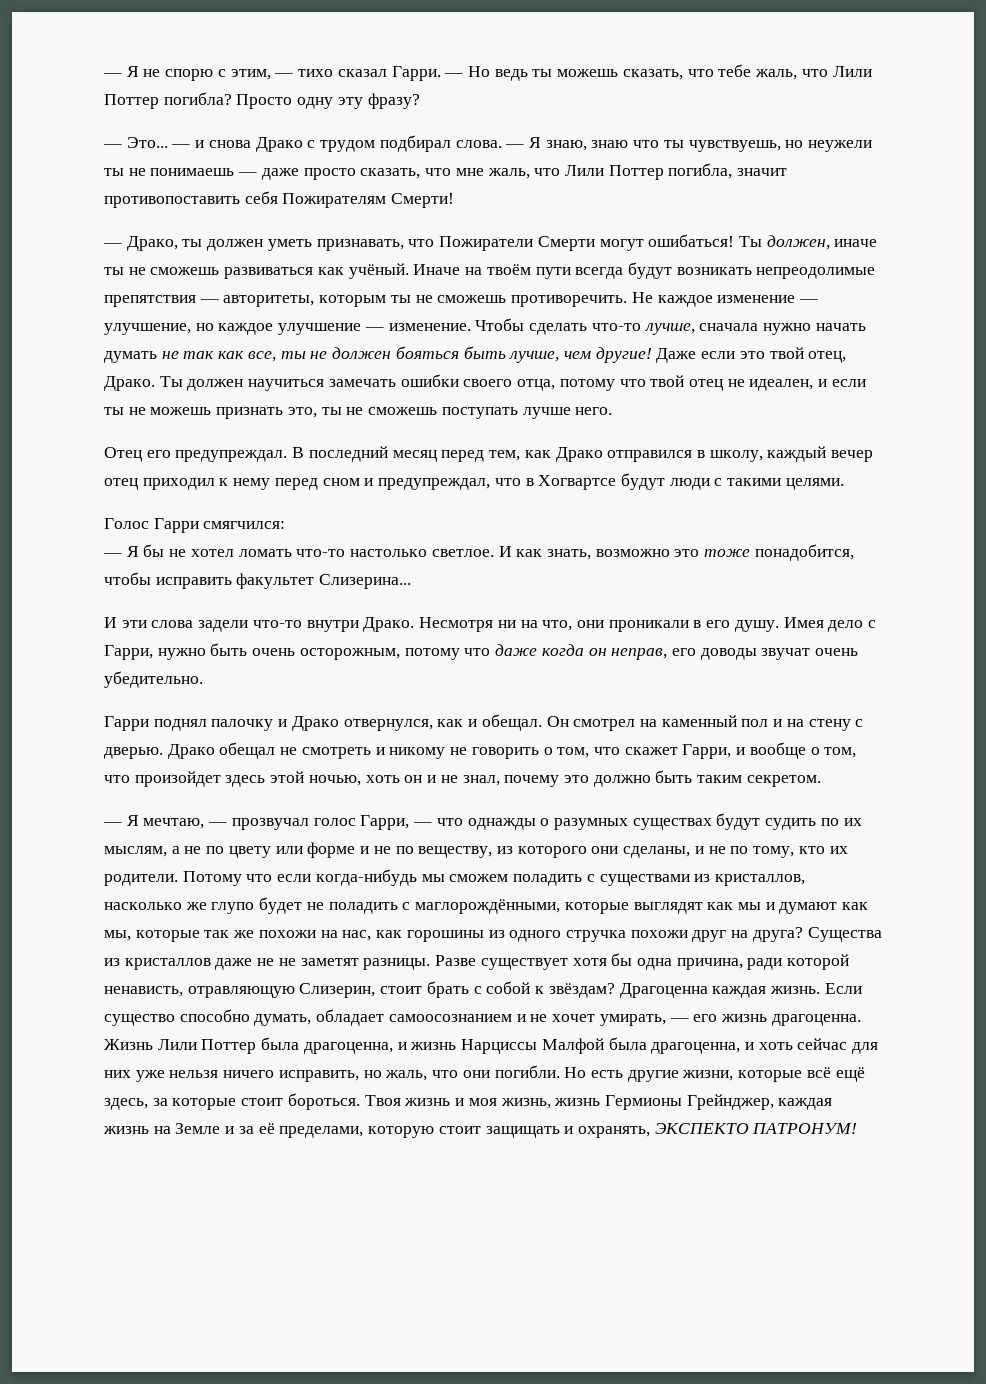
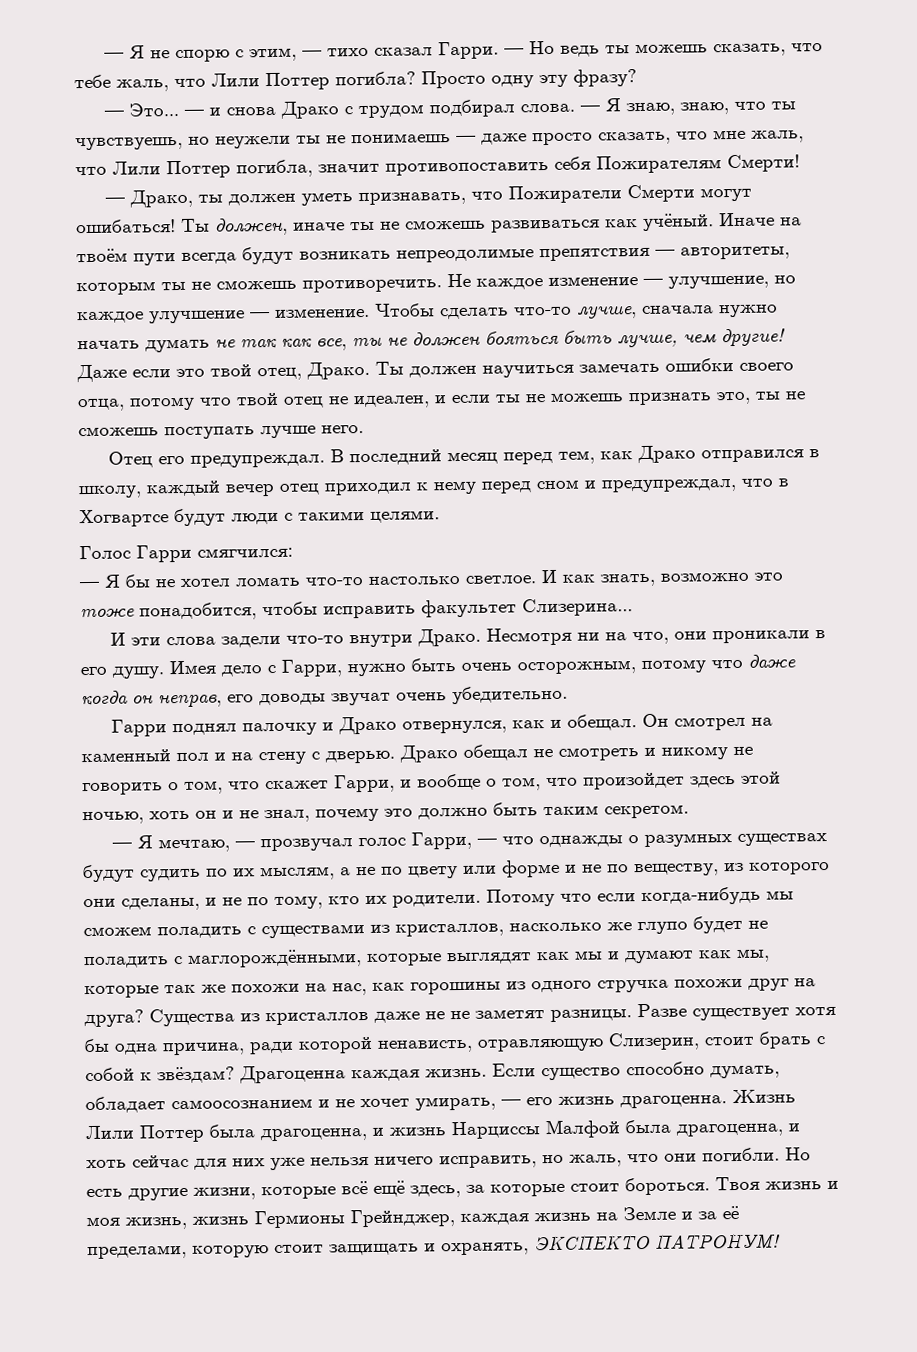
[591,140,629,148] знаю -> [679,102,729,115] знаю,

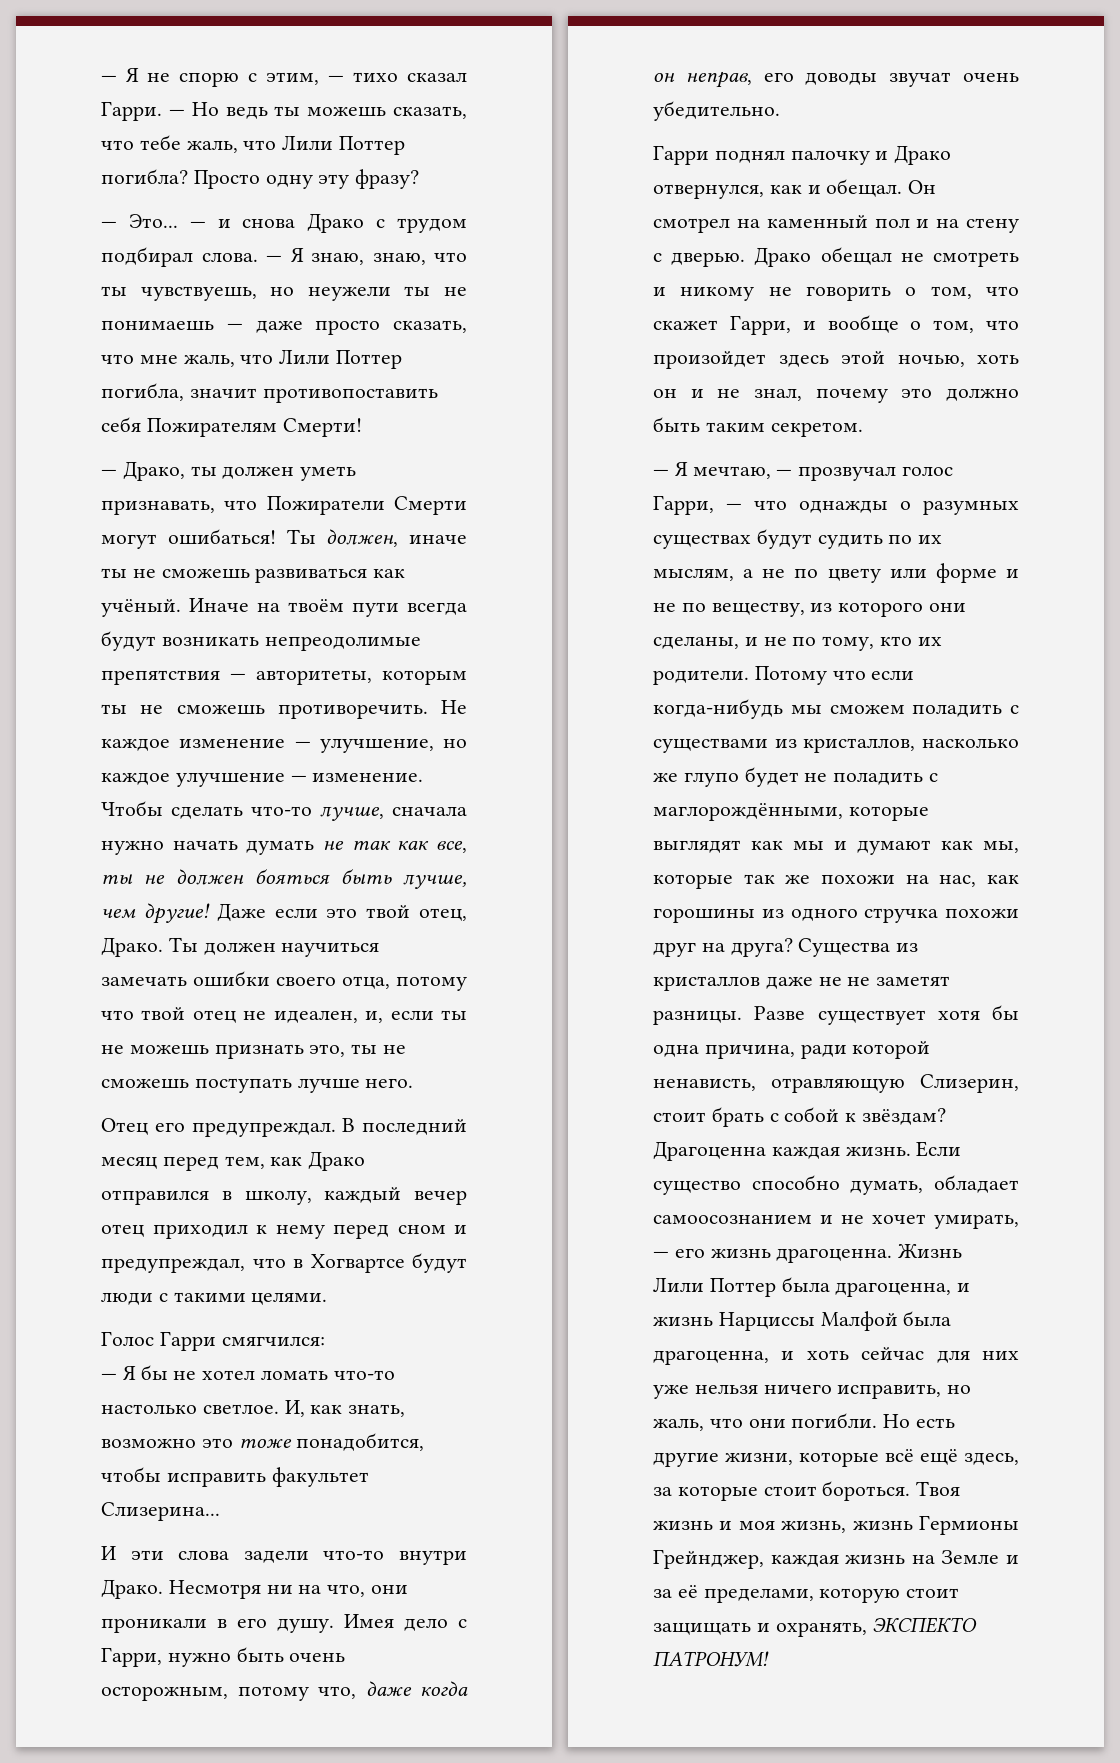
[434,395,447,404] и -> [365,1011,384,1023] и,
[541,569,557,584] И -> [284,1400,305,1417] И,
[711,659,743,669] что -> [318,1686,356,1699] что,

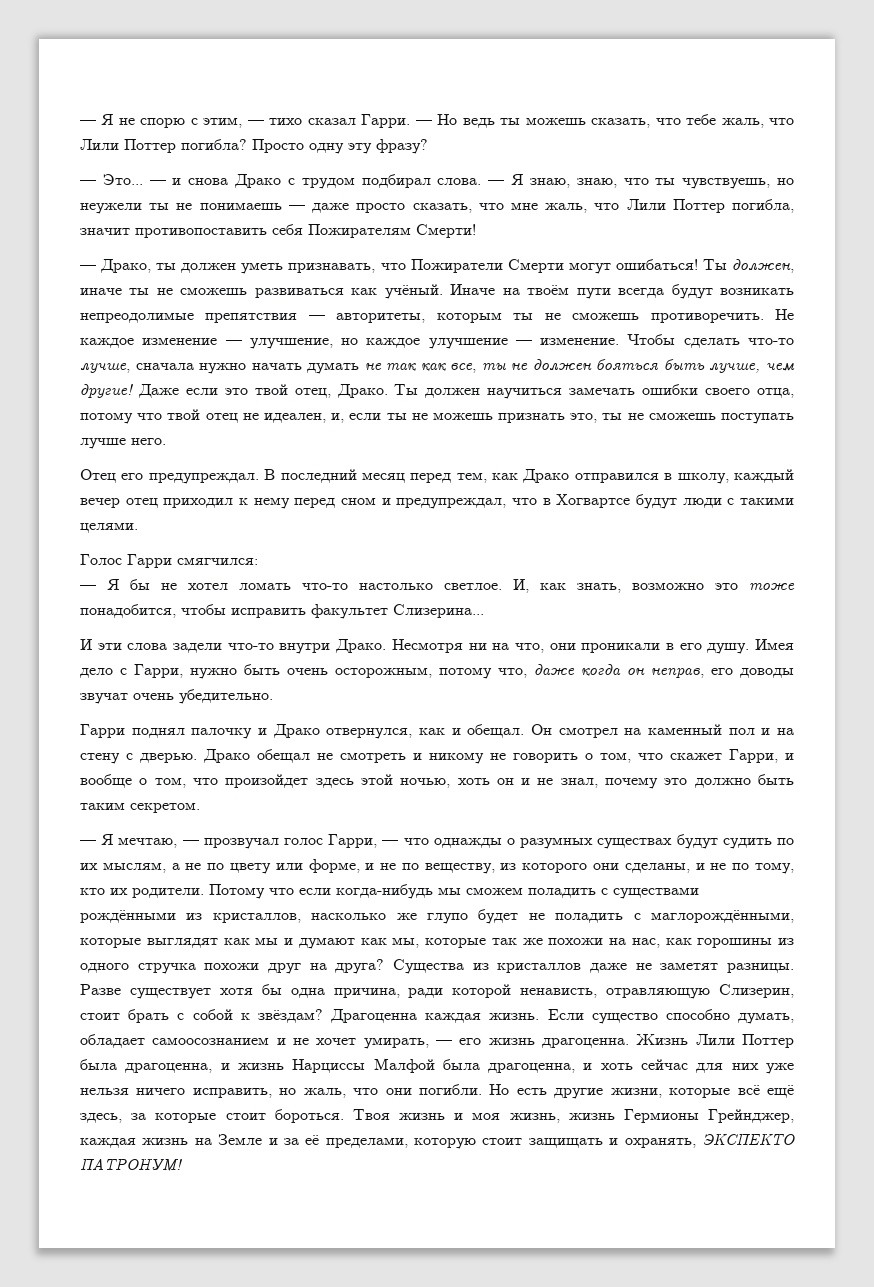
[935,563,997,583] форме -> [308,859,360,873] форме,
(768, 745) none -> [80,910,176,923] рождёнными
[847,977,871,986] не -> (652, 966) none

